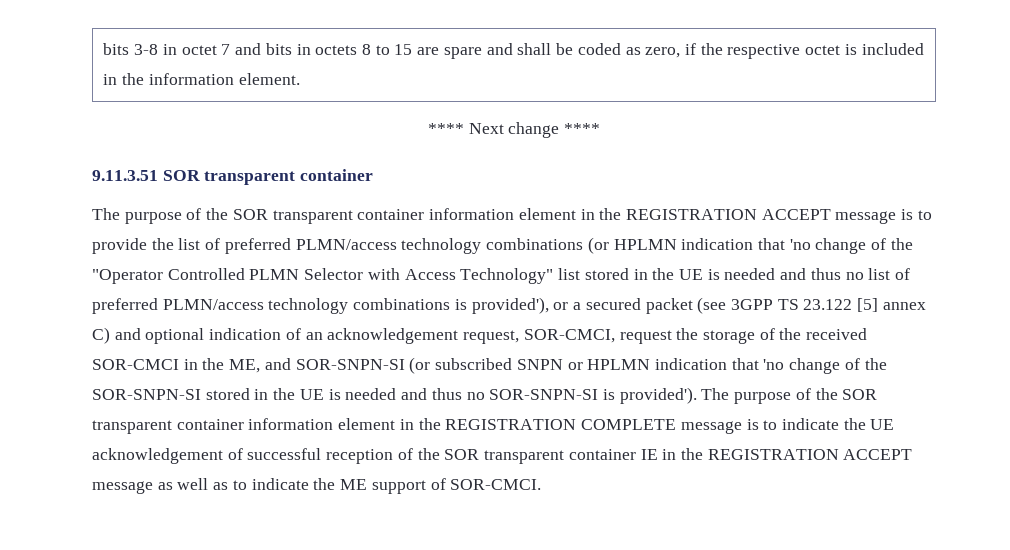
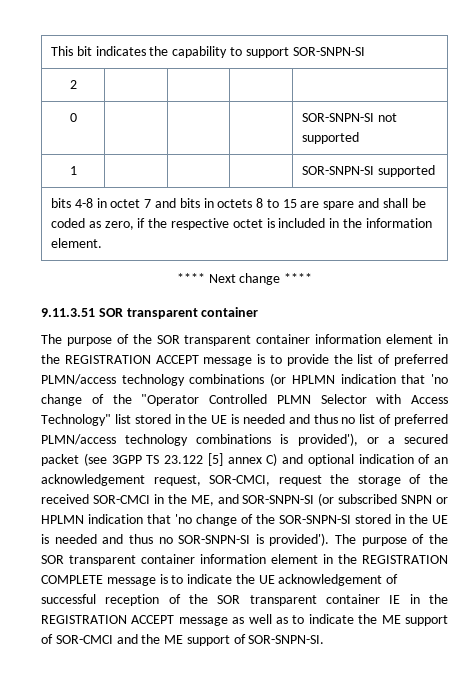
[103,43,159,55] bits 3-8 -> [51,46,365,58] [69,80,77,89] [69,113,77,122] [302,113,397,122] [302,132,360,144] [69,166,77,175] [302,165,435,177] [51,198,93,208] This bit indicates the capability to support SOR-SNPN-SI // 2 | | | | // 0 | | | | SOR-SNPN-SI not supported // 1 | | | | SOR-SNPN-SI supported // bits 4-8
[450,479,542,490] SOR-CMCI. -> [55,634,325,646] SOR-CMCI and the ME support of SOR-SNPN-SI.

